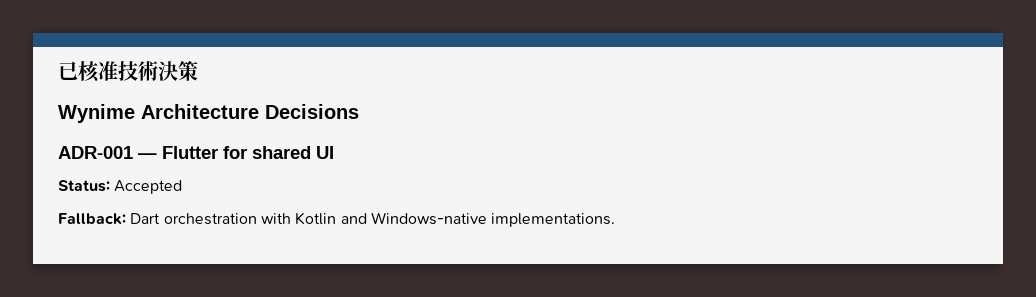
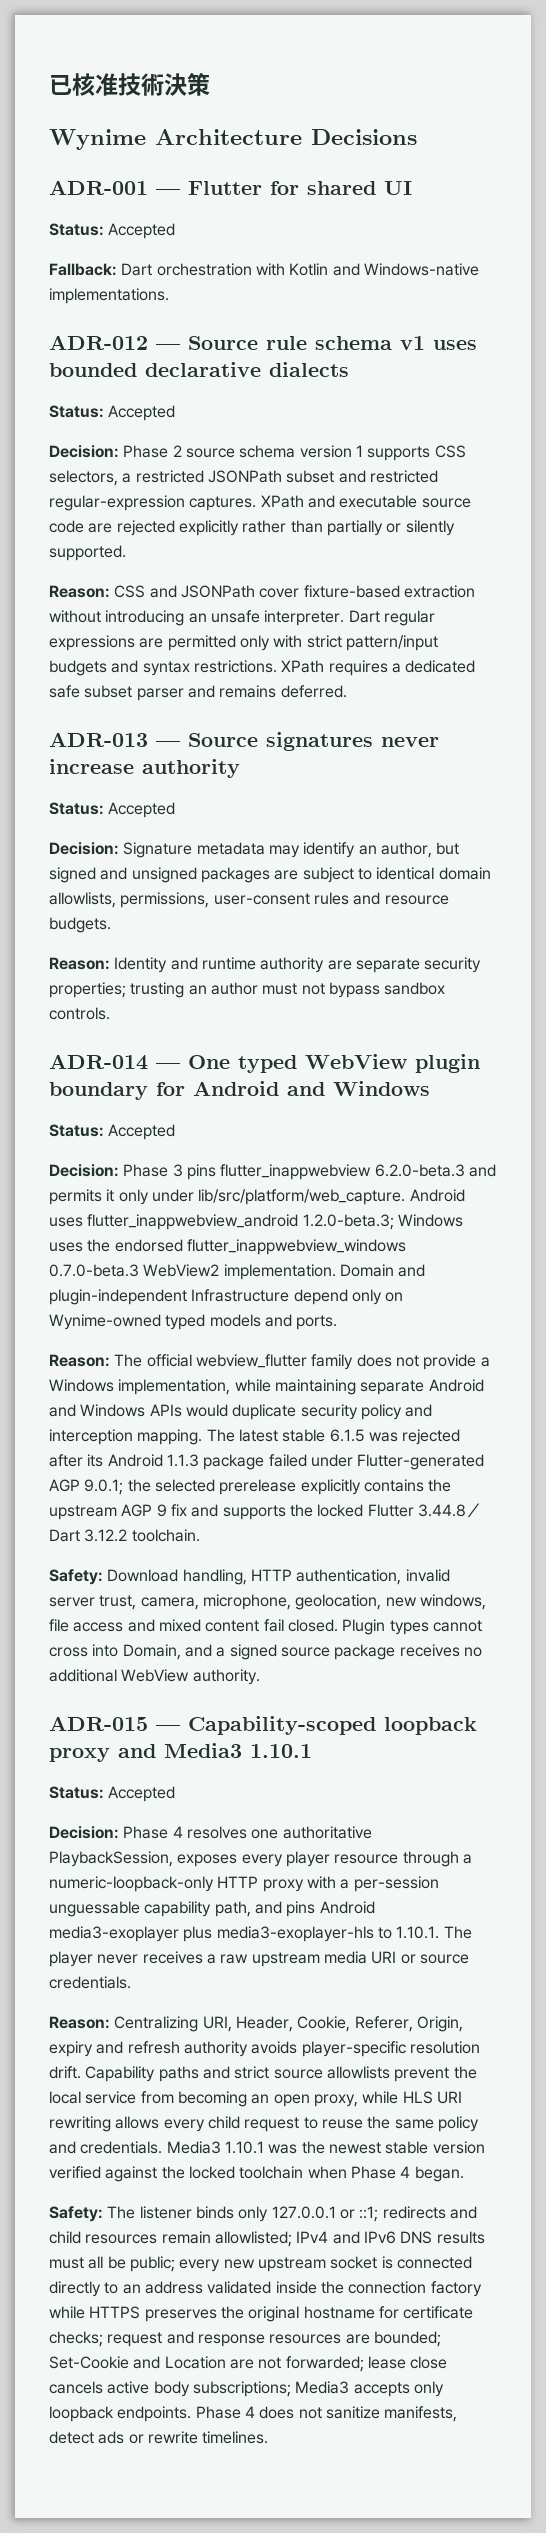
(616, 220) none -> [49,335,477,350] [49,362,349,377] [49,405,176,421] [49,445,466,461] [49,470,438,486] [49,495,471,511] [49,520,455,536] [49,545,126,561] [49,585,475,598] [49,610,435,626] [49,635,438,651] [49,660,476,676] [49,685,347,701] [49,732,439,751] [49,759,240,778] [49,802,176,818] [49,842,460,858] [49,867,491,883] [49,892,449,908] [49,917,111,933] [49,957,482,973] [49,982,446,998] [49,1007,110,1020] [49,1054,480,1073] [49,1081,430,1100] [49,1124,176,1140] [49,1164,496,1180] [49,1189,465,1205] [49,1214,463,1230] [49,1239,406,1255] [49,1264,426,1280] [49,1289,404,1305] [49,1314,338,1330] [49,1354,490,1370] [49,1379,484,1395] [49,1404,433,1420] [49,1429,461,1445] [49,1454,485,1470] [49,1479,452,1495] [49,1503,481,1520] [49,1529,200,1542] [49,1569,450,1585] [49,1594,486,1610] [49,1619,482,1635] [49,1644,482,1660] [49,1669,260,1685] [49,1716,477,1735] [49,1743,312,1762] [49,1786,176,1802] [49,1826,372,1839] [49,1851,472,1867] [49,1876,439,1892] [49,1901,375,1917] [49,1926,472,1942] [49,1951,469,1967] [49,1976,131,1989] [49,2016,463,2032] [49,2041,480,2057] [49,2066,477,2082] [49,2091,462,2107] [49,2116,479,2132] [49,2141,485,2154] [49,2166,464,2182] [49,2206,477,2222] [49,2231,485,2247] [49,2256,472,2272] [49,2281,482,2297] [49,2306,474,2322] [49,2331,441,2347] [49,2356,448,2372] [49,2381,444,2397] [49,2406,458,2422] [49,2431,269,2444] // ADR-012 — Source rule schema v1 uses bounded declarative dialects // Status: Accepted // Decision: Phase 2 source schema version 1 supports CSS selectors, a restricted JSONPath subset and restricted regular-expression captures. XPath and executable source code are rejected explicitly rather than partially or silently supported. // Reason: CSS and JSONPath cover fixture-based extraction without introducing an unsafe interpreter. Dart regular expressions are permitted only with strict pattern/input budgets and syntax restrictions. XPath requires a dedicated safe subset parser and remains deferred. // ADR-013 — Source signatures never increase authority // Status: Accepted // Decision: Signature metadata may identify an author, but signed and unsigned packages are subject to identical domain allowlists, permissions, user-consent rules and resource budgets. // Reason: Identity and runtime authority are separate security properties; trusting an author must not bypass sandbox controls. // ADR-014 — One typed WebView plugin boundary for Android and Windows // Status: Accepted // Decision: Phase 3 pins flutter_inappwebview 6.2.0-beta.3 and permits it only under lib/src/platform/web_capture. Android uses flutter_inappwebview_android 1.2.0-beta.3; Windows uses the endorsed flutter_inappwebview_windows 0.7.0-beta.3 WebView2 implementation. Domain and plugin-independent Infrastructure depend only on Wynime-owned typed models and ports. // Reason: The official webview_flutter family does not provide a Windows implementation, while maintaining separate Android and Windows APIs would duplicate security policy and interception mapping. The latest stable 6.1.5 was rejected after its Android 1.1.3 package failed under Flutter-generated AGP 9.0.1; the selected prerelease explicitly contains the upstream AGP 9 fix and supports the locked Flutter 3.44.8／Dart 3.12.2 toolchain. // Safety: Download handling, HTTP authentication, invalid server trust, camera, microphone, geolocation, new windows, file access and mixed content fail closed. Plugin types cannot cross into Domain, and a signed source package receives no additional WebView authority. // ADR-015 — Capability-scoped loopback proxy and Media3 1.10.1 // Status: Accepted // Decision: Phase 4 resolves one authoritative PlaybackSession, exposes every player resource through a numeric-loopback-only HTTP proxy with a per-session unguessable capability path, and pins Android media3-exoplayer plus media3-exoplayer-hls to 1.10.1. The player never receives a raw upstream media URI or source credentials. // Reason: Centralizing URI, Header, Cookie, Referer, Origin, expiry and refresh authority avoids player-specific resolution drift. Capability paths and strict source allowlists prevent the local service from becoming an open proxy, while HLS URI rewriting allows every child request to reuse the same policy and credentials. Media3 1.10.1 was the newest stable version verified against the locked toolchain when Phase 4 began. // Safety: The listener binds only 127.0.0.1 or ::1; redirects and child resources remain allowlisted; IPv4 and IPv6 DNS results must all be public; every new upstream socket is connected directly to an address validated inside the connection factory while HTTPS preserves the original hostname for certificate checks; request and response resources are bounded; Set-Cookie and Location are not forwarded; lease close cancels active body subscriptions; Media3 accepts only loopback endpoints. Phase 4 does not sanitize manifests, detect ads or rewrite timelines.

